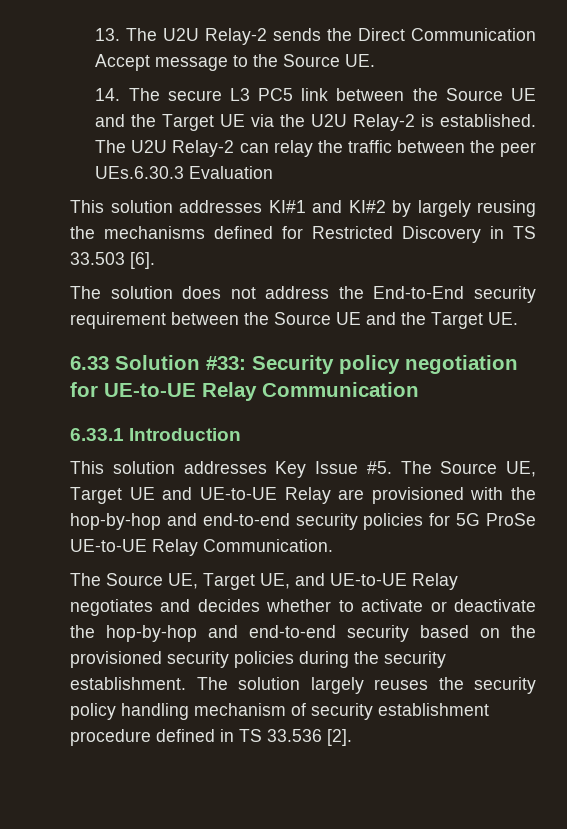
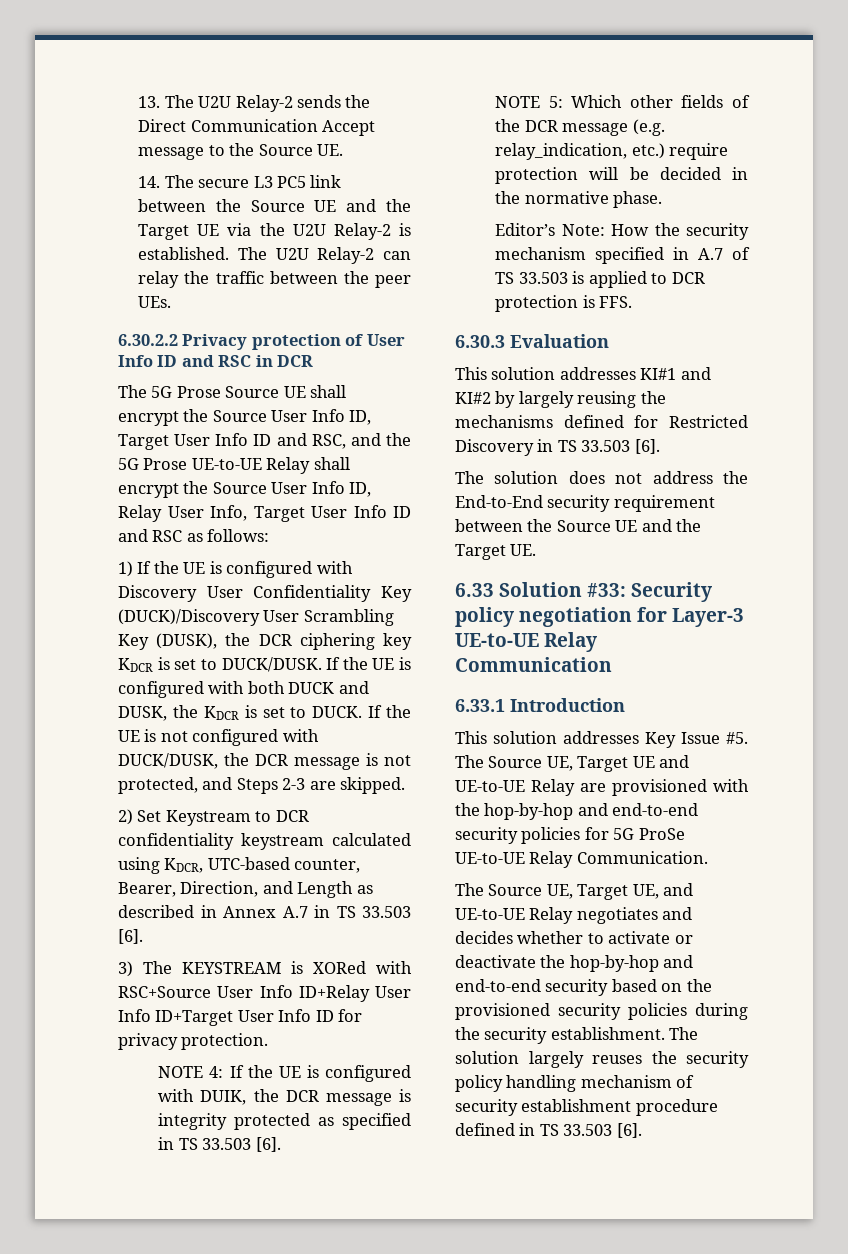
[95,166,185,179] UEs.6.30.3 -> [138,296,172,308] [118,334,405,350] [118,355,314,367] [118,385,347,398] [118,409,372,426] [118,433,411,450] [118,457,350,474] [118,481,372,498] [118,505,411,522] [118,529,270,542] [118,561,353,578] [118,585,412,602] [118,609,394,626] [118,633,413,650] [118,657,411,672] [118,681,369,698] [118,705,411,721] [118,729,319,746] [118,753,411,770] [118,777,406,794] [118,809,309,826] [118,833,411,850] [118,857,361,874] [118,881,373,898] [118,905,411,918] [118,929,143,944] [118,961,412,977] [118,985,411,1002] [118,1009,363,1026] [118,1033,269,1050] [158,1065,411,1082] [158,1089,411,1106] [158,1113,411,1130] [158,1137,281,1152] [495,95,750,108] [495,119,665,136] [495,143,729,160] [495,167,748,184] [495,191,663,208] [495,223,749,240] [495,247,750,264] [495,271,705,288] [495,295,633,312] [455,335,505,348] UEs. // 6.30.2.2 Privacy protection of User Info ID and RSC in DCR // The 5G Prose Source UE shall encrypt the Source User Info ID, Target User Info ID and RSC, and the 5G Prose UE-to-UE Relay shall encrypt the Source User Info ID, Relay User Info, Target User Info ID and RSC as follows: // 1) If the UE is configured with Discovery User Confidentiality Key (DUCK)/Discovery User Scrambling Key (DUSK), the DCR ciphering key KDCR is set to DUCK/DUSK. If the UE is configured with both DUCK and DUSK, the KDCR is set to DUCK. If the UE is not configured with DUCK/DUSK, the DCR message is not protected, and Steps 2-3 are skipped. // 2) Set Keystream to DCR confidentiality keystream calculated using KDCR, UTC-based counter, Bearer, Direction, and Length as described in Annex A.7 in TS 33.503 [6]. // 3) The KEYSTREAM is XORed with RSC+Source User Info ID+Relay User Info ID+Target User Info ID for privacy protection. // NOTE 4: If the UE is configured with DUIK, the DCR message is integrity protected as specified in TS 33.503 [6]. // NOTE 5: Which other fields of the DCR message (e.g. relay_indication, etc.) require protection will be decided in the normative phase. // Editor’s Note: How the security mechanism specified in A.7 of TS 33.503 is applied to DCR protection is FFS. // 6.30.3
(98, 389) none -> [672,608,745,627] Layer-3
[267,729,352,746] 33.536 [2]. -> [563,1123,642,1138] 33.503 [6].

